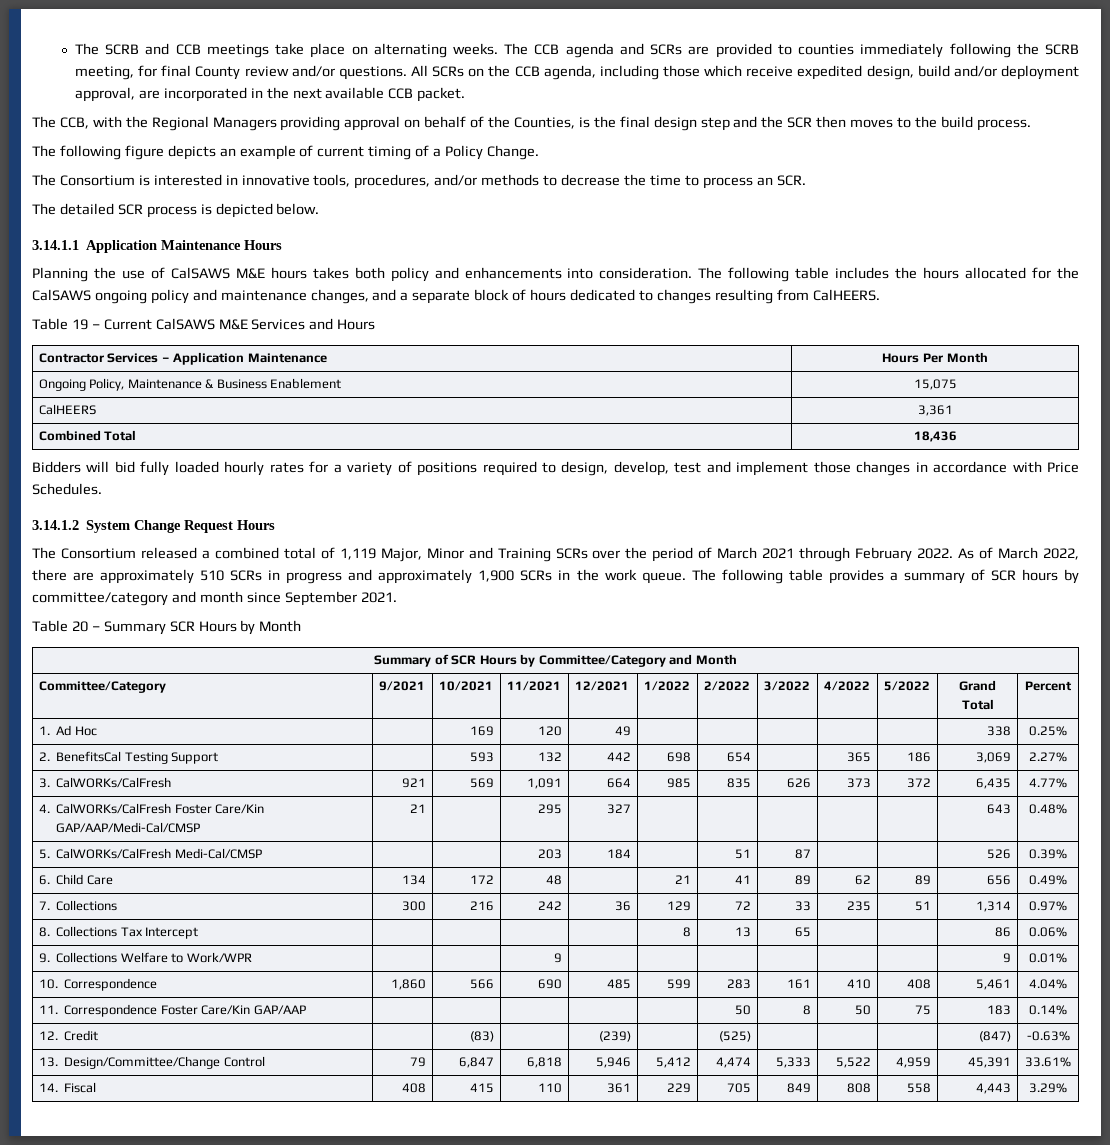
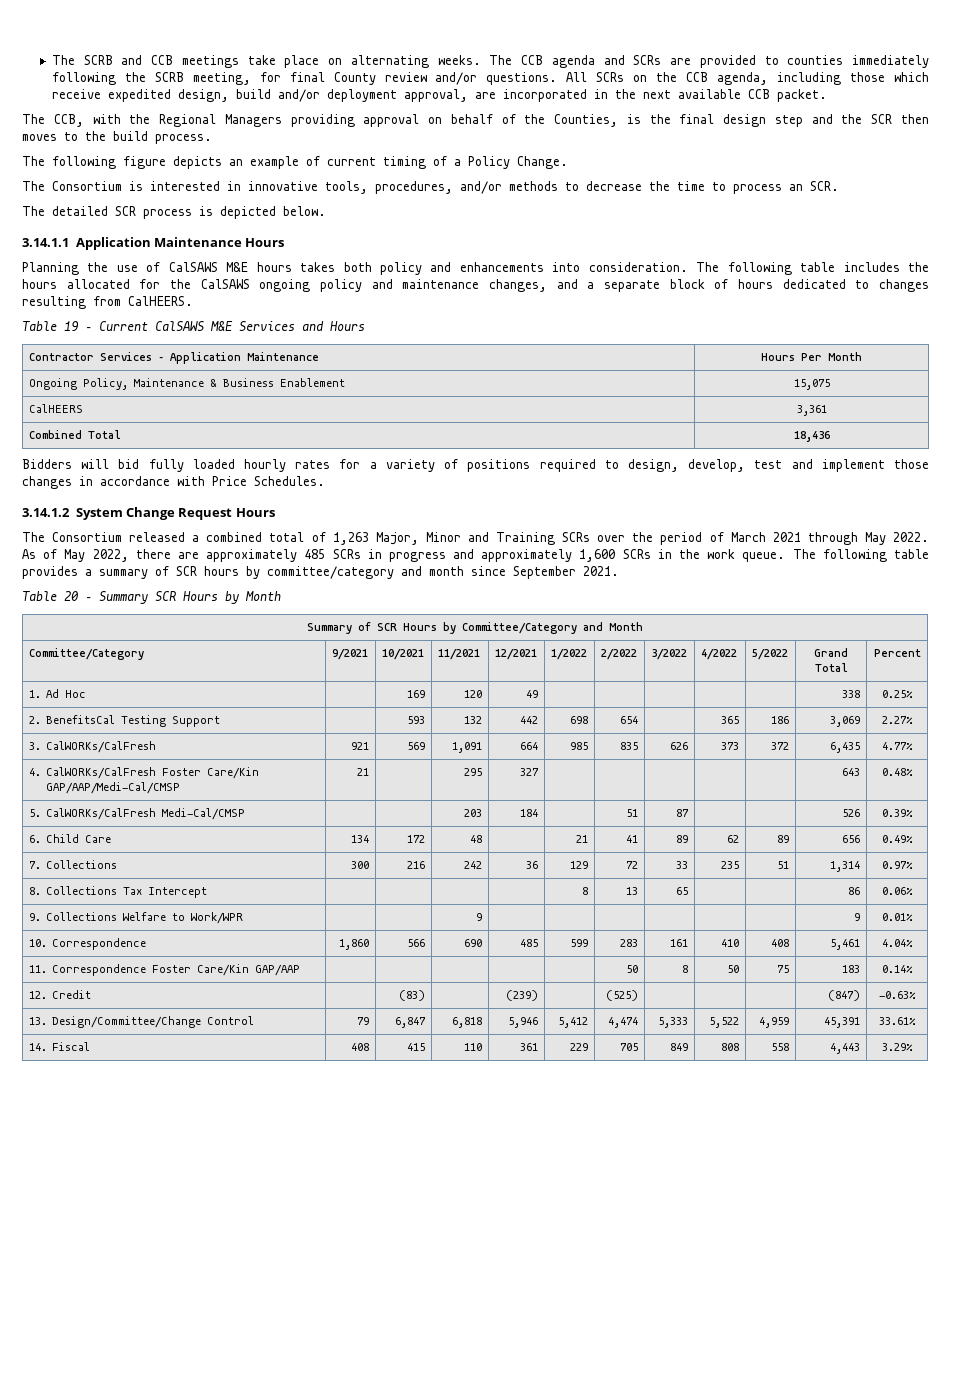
[339,548,376,560] 1,119 -> [332,532,369,545] 1,263
[855,547,913,562] February -> [864,532,886,545] May
[998,547,1039,559] March -> [64,549,86,562] May
[200,570,225,581] 510 -> [304,549,326,559] 485
[478,570,515,582] 1,900 -> [579,549,616,562] 1,600

